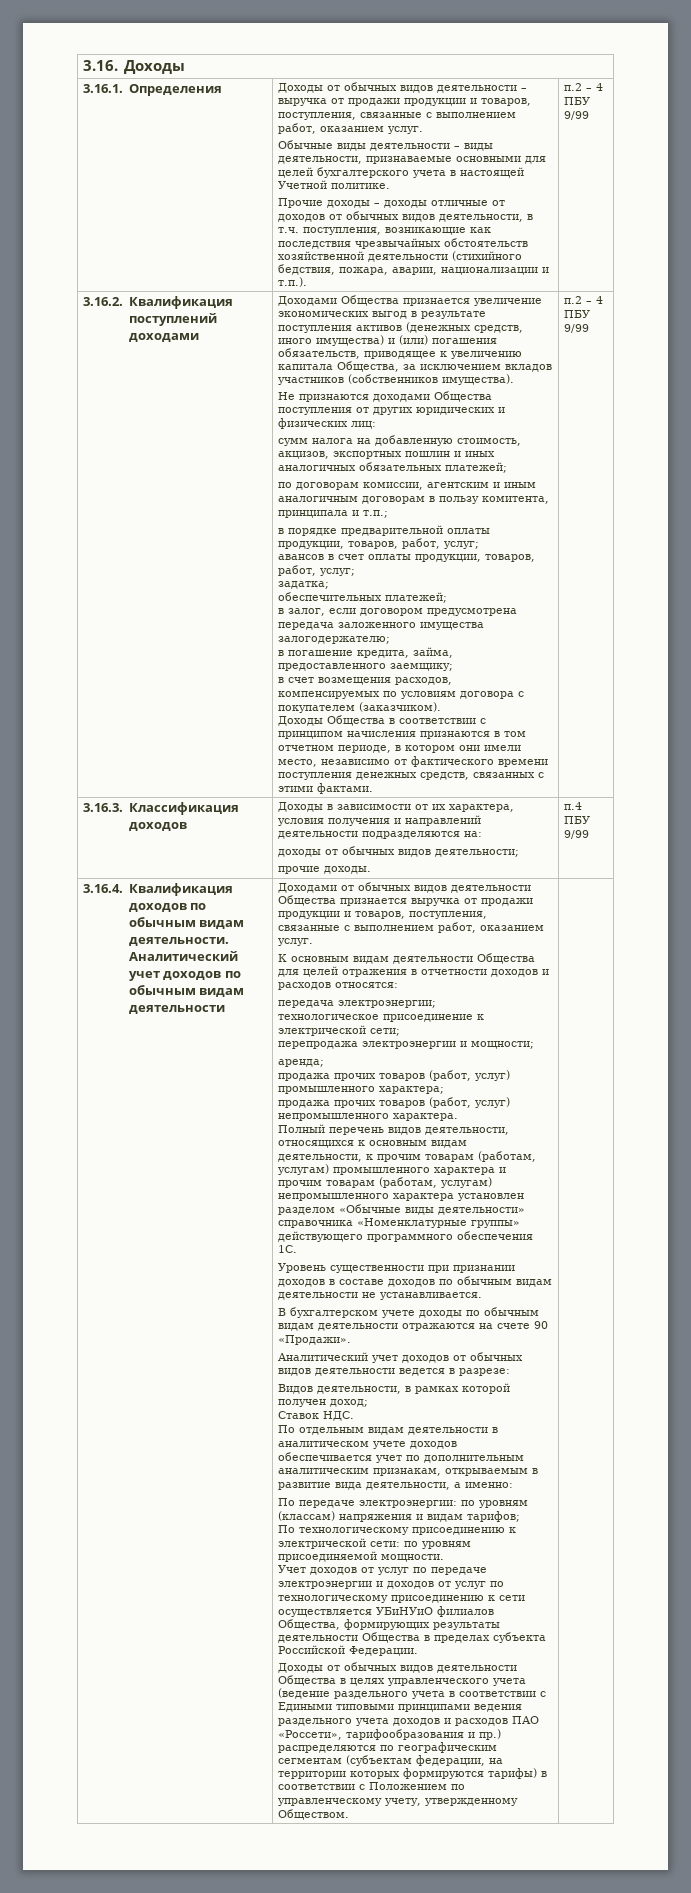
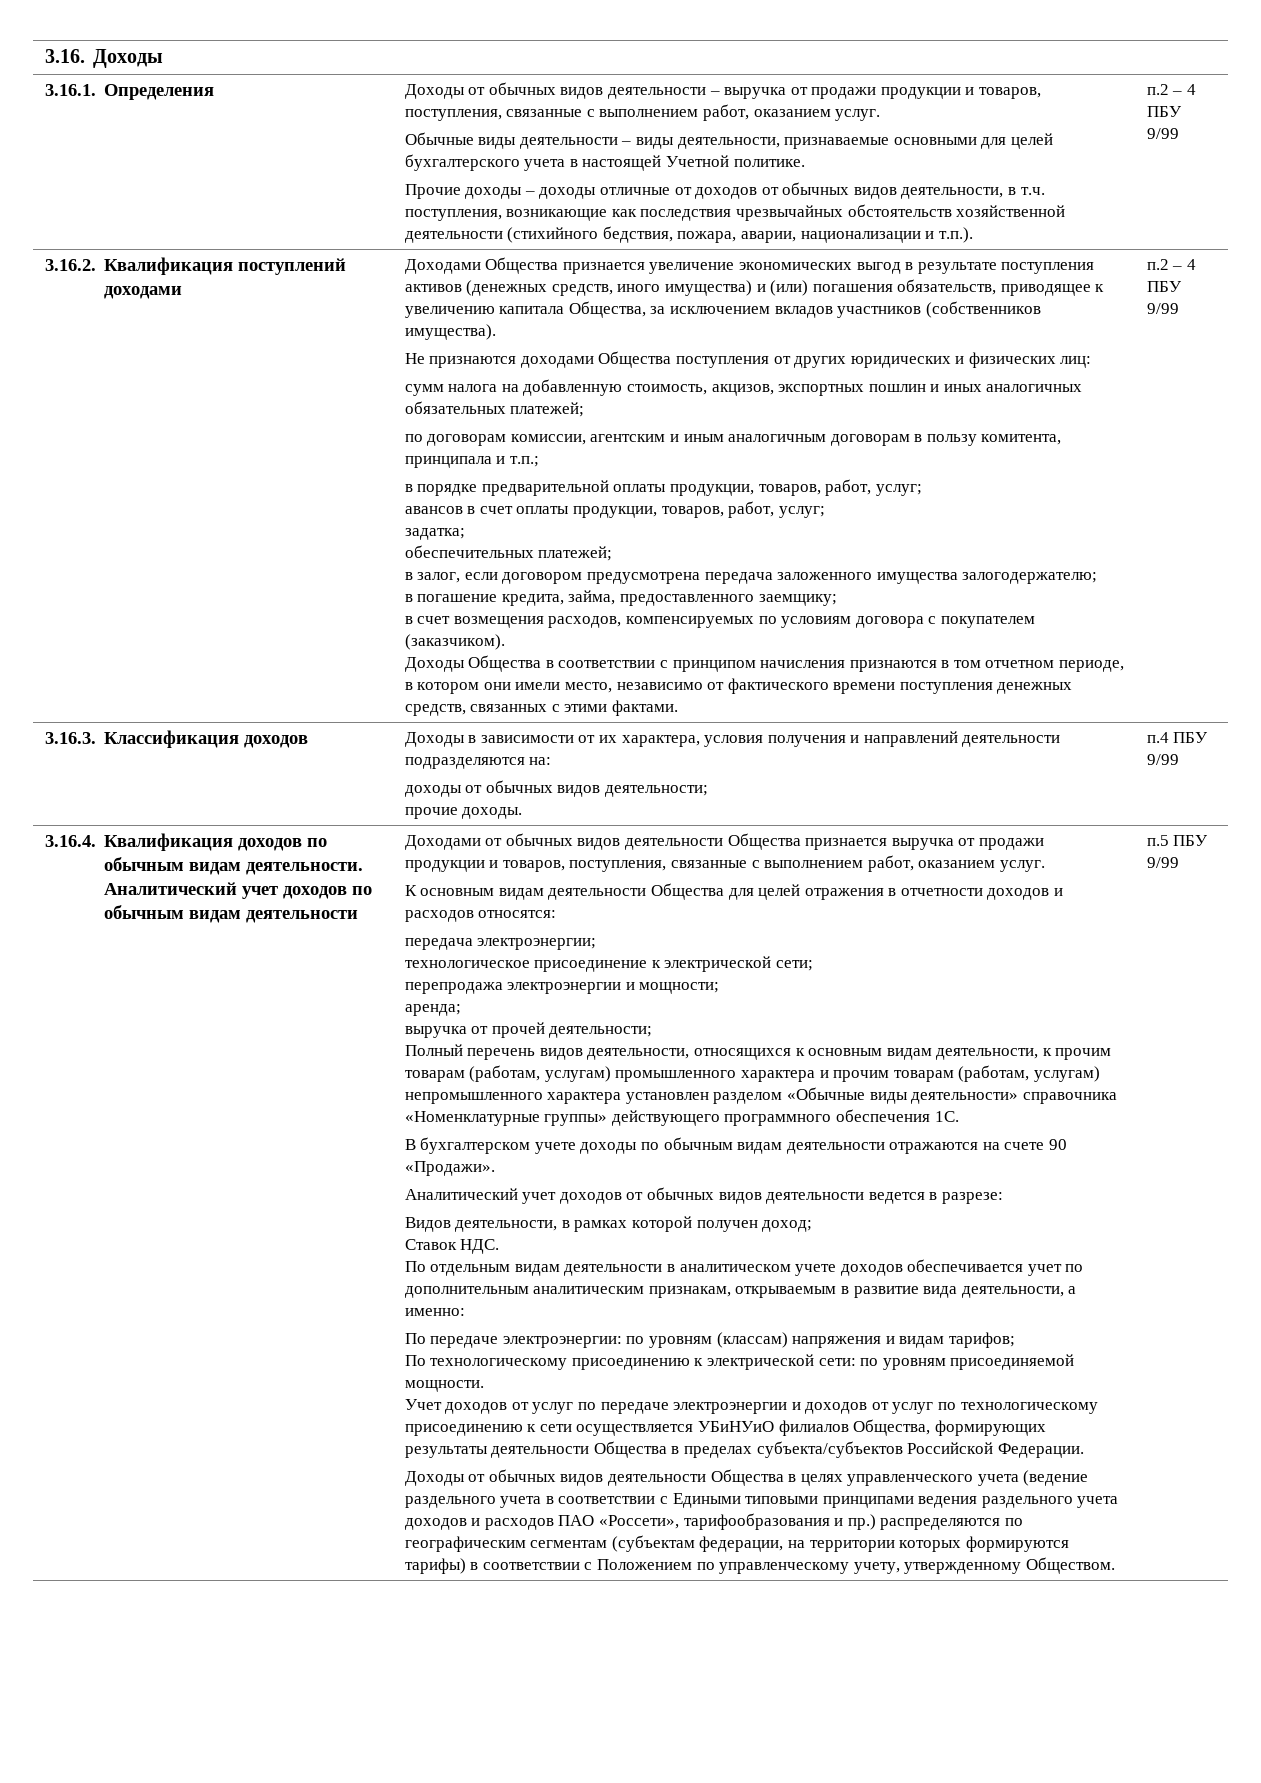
[278,1070,511,1081] [278,1086,445,1094] [278,1097,511,1108] [278,1113,459,1121] продажа прочих товаров (работ, услуг) промышленного характера; // продажа прочих товаров (работ, услуг) непромышленного характера. -> [404,1022,653,1038] выручка от прочей деятельности;
[278,1263,516,1273] [278,1276,553,1287] [278,1292,483,1300] // Уровень существенности при признании доходов в составе доходов по обычным видам деятельности не устанавливается. -> (959, 1116) none
[493,1632,547,1643] субъекта -> [756,1441,903,1458] субъекта/субъектов
(350, 1814) none -> [1146,835,1209,846] [1146,857,1179,868] п.5 ПБУ 9/99

